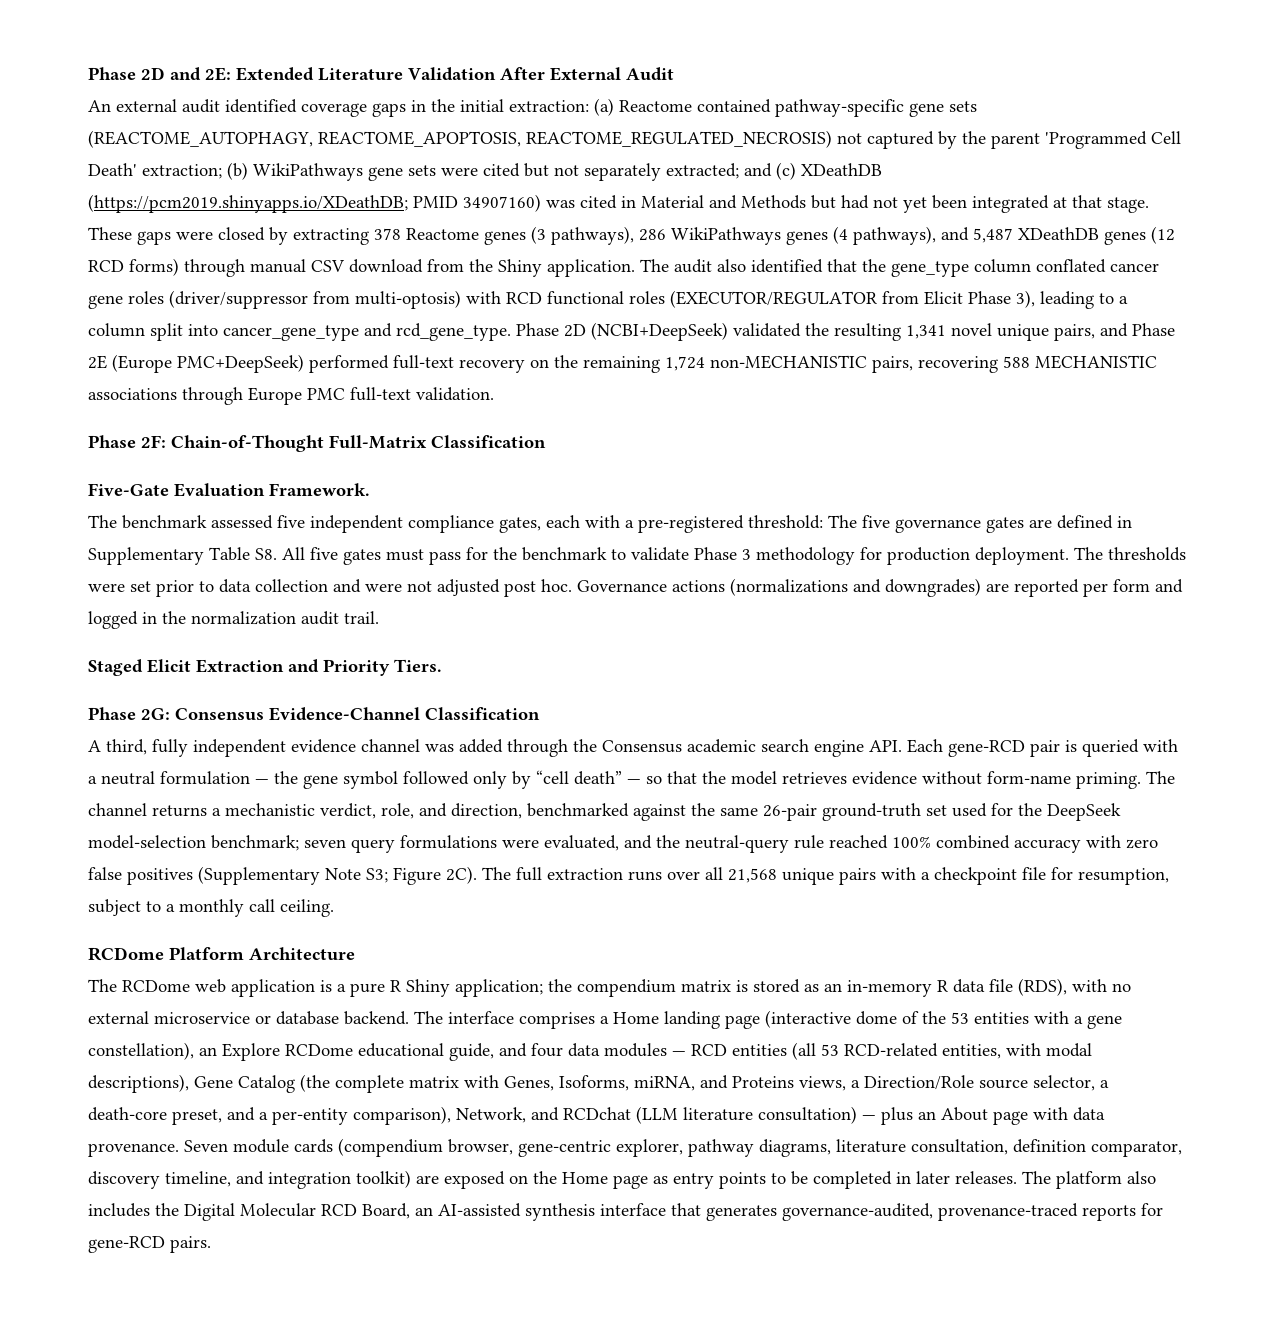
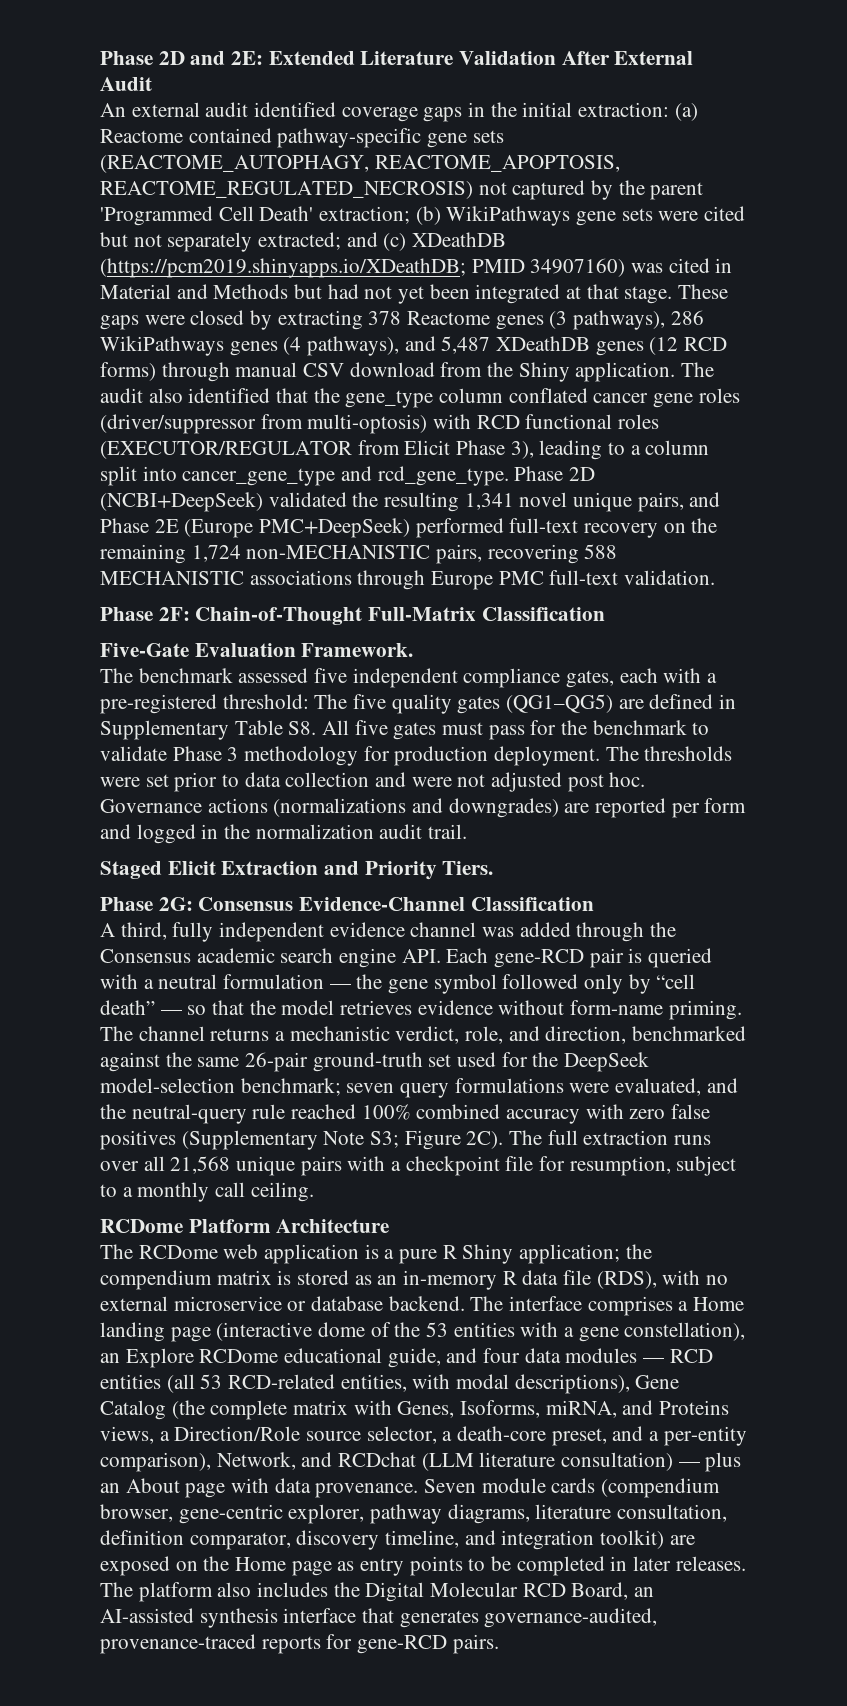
[895,517,1024,533] governance gates -> [391,694,614,714] quality gates (QG1–QG5)

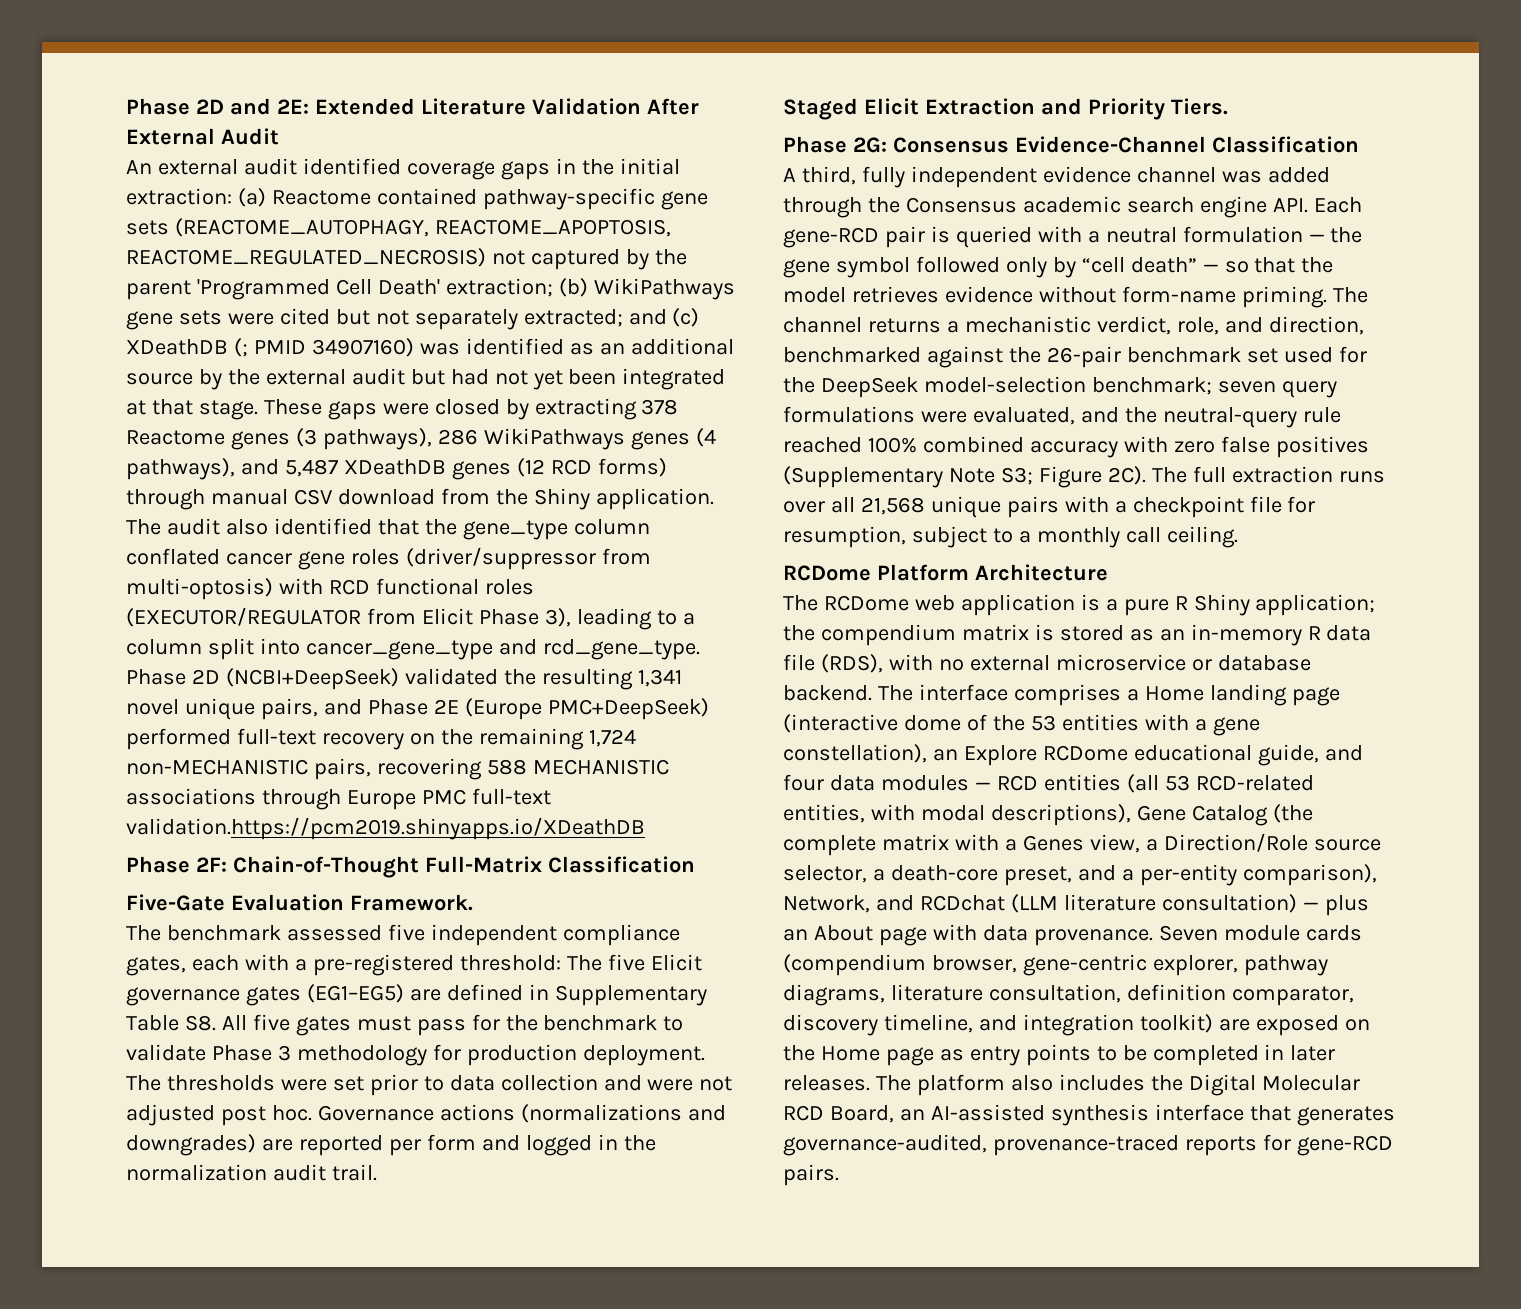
[100,258,466,278] (https://pcm2019.shinyapps.io/XDeathDB; -> [233,338,248,357] (;
[668,258,733,273] [100,284,289,299] cited in Material and Methods -> [465,338,734,355] [126,368,405,390] identified as an additional source by the external audit
[624,570,716,585] validation. -> [126,817,645,840] validation.https://pcm2019.shinyapps.io/XDeathDB
[391,694,614,714] quality gates (QG1–QG5) -> [650,954,702,971] [126,984,404,1006] Elicit governance gates (EG1–EG5)
[197,1052,423,1072] same 26-pair ground-truth -> [1046,346,1241,368] 26-pair benchmark
[397,1400,730,1418] [100,1426,154,1444] Genes, Isoforms, miRNA, and Proteins views, -> [1004,834,1140,853] a Genes view,

